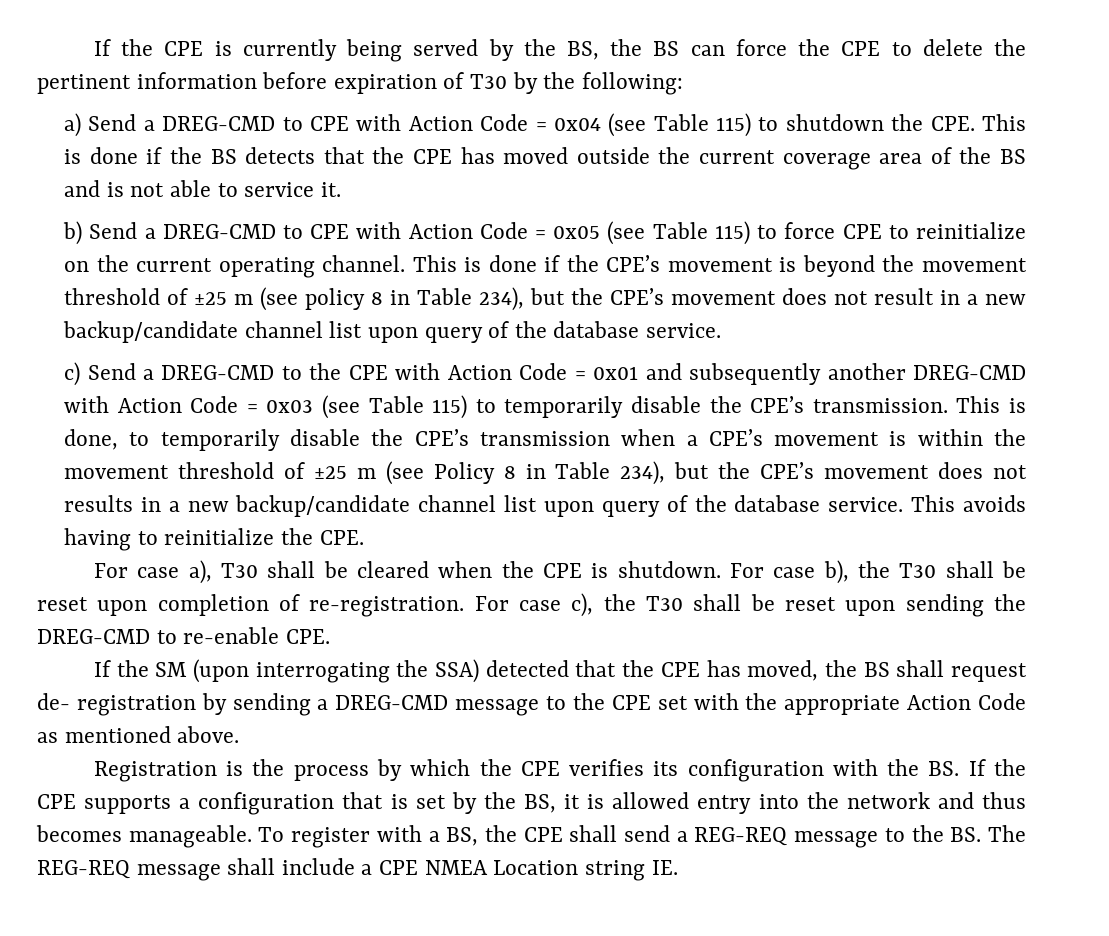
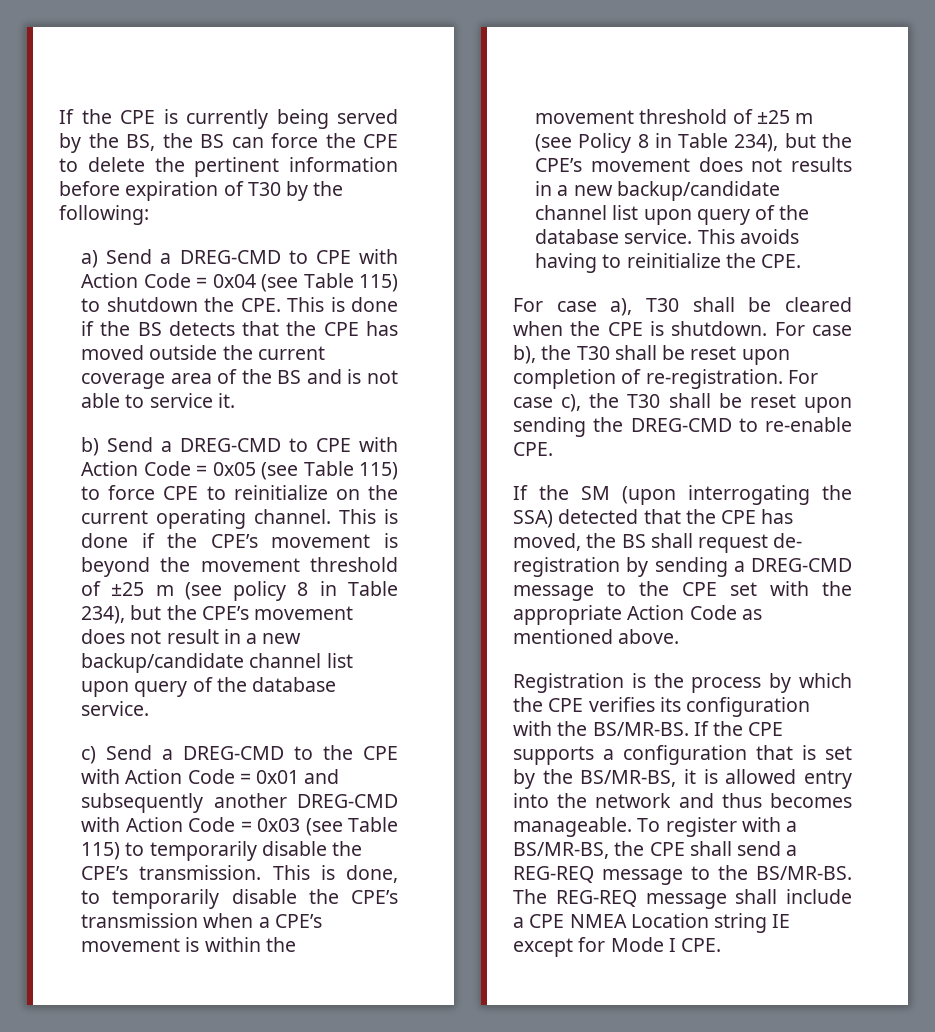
[928,761,960,776] BS. -> [592,722,689,736] BS/MR-BS.
[523,794,556,813] BS, -> [580,770,677,787] BS/MR-BS,
[446,827,479,846] BS, -> [513,842,609,859] BS/MR-BS,
[950,827,982,842] BS. -> [756,866,852,880] BS/MR-BS.
[651,860,678,875] IE. -> [772,914,791,928] [513,937,722,957] IE except for Mode I CPE.

